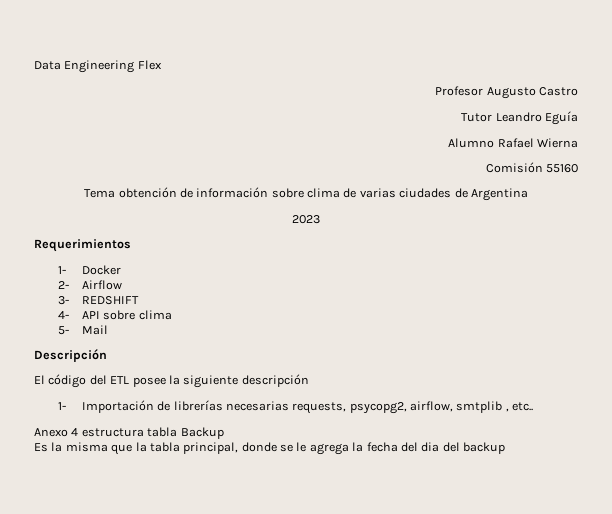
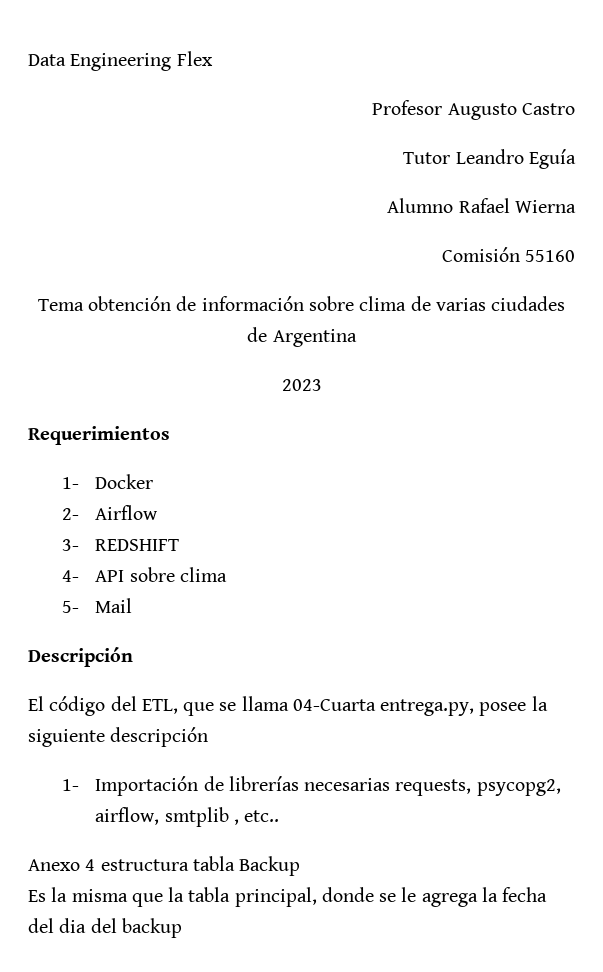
[110,376,130,384] ETL -> [141,696,475,716] ETL, que se llama 04-Cuarta entrega.py,

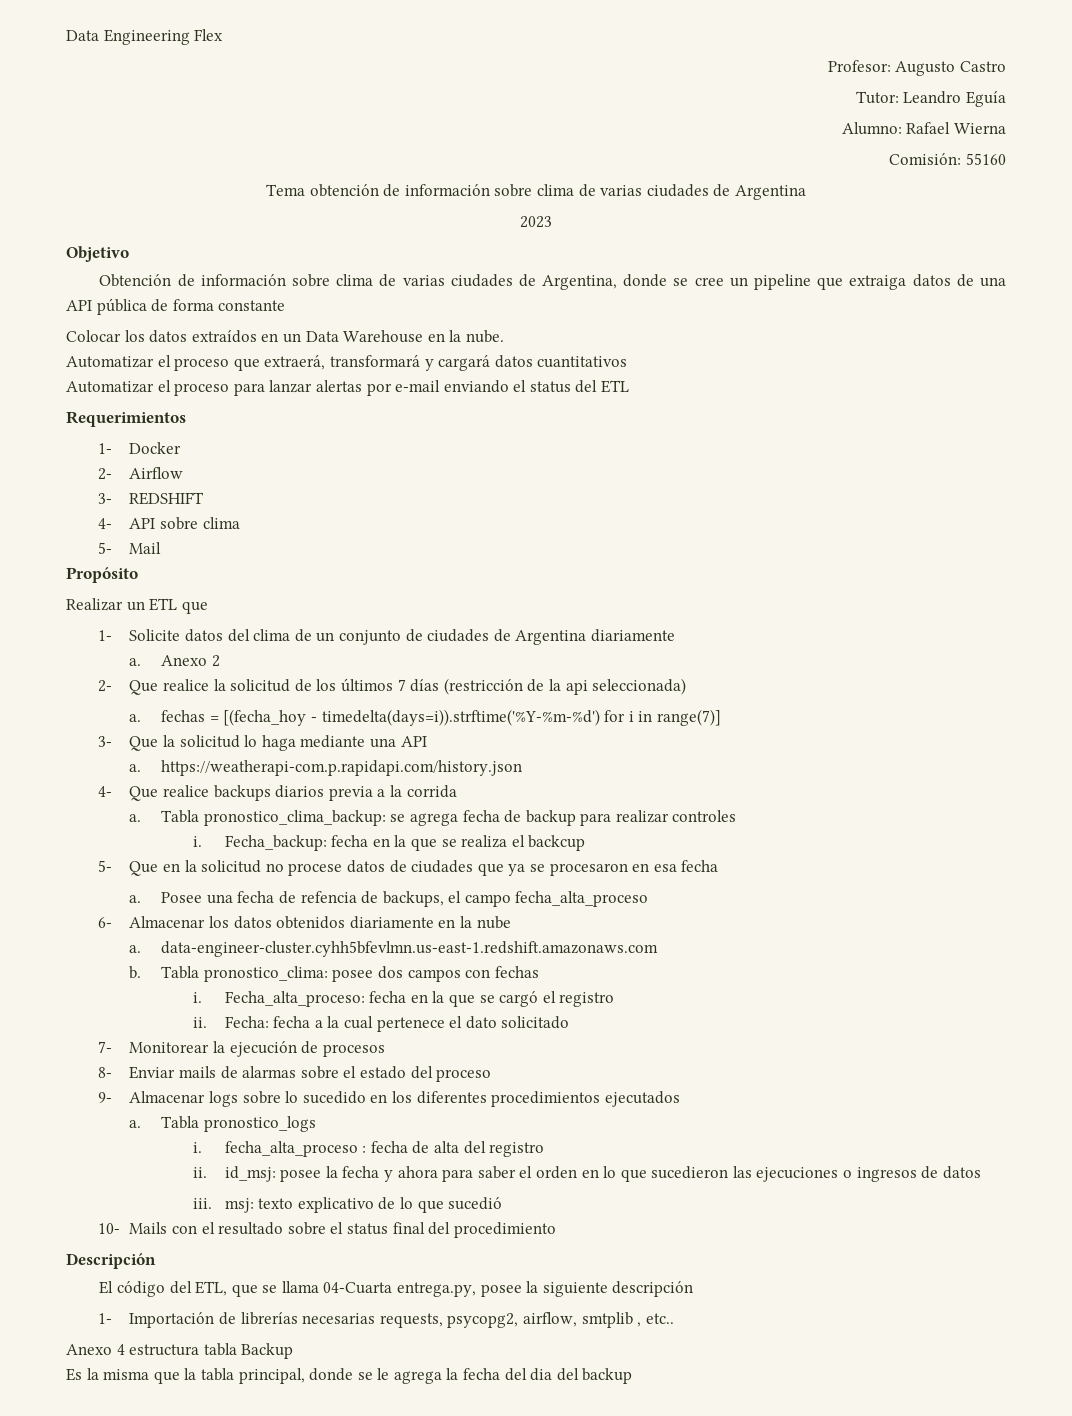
[372,100,443,115] Profesor -> [827,60,891,72] Profesor:
[403,152,451,164] Tutor -> [855,91,899,104] Tutor:
[387,198,454,213] Alumno -> [841,122,902,135] Alumno:
[441,247,520,262] Comisión -> [889,153,962,165] Comisión:
(322, 385) none -> [66,246,129,262] [99,274,1006,290] [66,298,286,315] [66,330,504,343] [66,355,628,371] [66,380,630,396] // Objetivo // Obtención de información sobre clima de varias ciudades de Argentina, donde se cree un pipeline que extraiga datos de una API pública de forma constante // Colocar los datos extraídos en un Data Warehouse en la nube. // Automatizar el proceso que extraerá, transformará y cargará datos cuantitativos // Automatizar el proceso para lanzar alertas por e-mail enviando el status del ETL
(133, 605) none -> [66,567,138,583] [66,598,208,614] [97,629,675,645] [129,655,220,667] [97,678,687,695] [129,709,721,726] [97,735,427,751] [129,760,523,776] [97,785,457,801] [129,810,737,826] [192,835,586,851] [97,860,719,876] [129,891,649,907] [97,916,511,929] [129,941,659,957] [129,966,539,982] [192,991,615,1007] [192,1016,570,1032] [97,1041,385,1057] [97,1066,492,1082] [97,1091,680,1107] [129,1116,316,1132] [192,1141,545,1157] [192,1166,981,1182] [192,1197,503,1213] [97,1222,556,1238] // Propósito // Realizar un ETL que // 1- Solicite datos del clima de un conjunto de ciudades de Argentina diariamente // a. Anexo 2 // 2- Que realice la solicitud de los últimos 7 días (restricción de la api seleccionada) // a. fechas = [(fecha_hoy - timedelta(days=i)).strftime('%Y-%m-%d') for i in range(7)] // 3- Que la solicitud lo haga mediante una API // a. https://weatherapi-com.p.rapidapi.com/history.json // 4- Que realice backups diarios previa a la corrida // a. Tabla pronostico_clima_backup: se agrega fecha de backup para realizar controles // i. Fecha_backup: fecha en la que se realiza el backcup // 5- Que en la solicitud no procese datos de ciudades que ya se procesaron en esa fecha // a. Posee una fecha de refencia de backups, el campo fecha_alta_proceso // 6- Almacenar los datos obtenidos diariamente en la nube // a. data-engineer-cluster.cyhh5bfevlmn.us-east-1.redshift.amazonaws.com // b. Tabla pronostico_clima: posee dos campos con fechas // i. Fecha_alta_proceso: fecha en la que se cargó el registro // ii. Fecha: fecha a la cual pertenece el dato solicitado // 7- Monitorear la ejecución de procesos // 8- Enviar mails de alarmas sobre el estado del proceso // 9- Almacenar logs sobre lo sucedido en los diferentes procedimientos ejecutados // a. Tabla pronostico_logs // i. fecha_alta_proceso : fecha de alta del registro // ii. id_msj: posee la fecha y ahora para saber el orden en lo que sucedieron las ejecuciones o ingresos de datos // iii. msj: texto explicativo de lo que sucedió // 10- Mails con el resultado sobre el status final del procedimiento

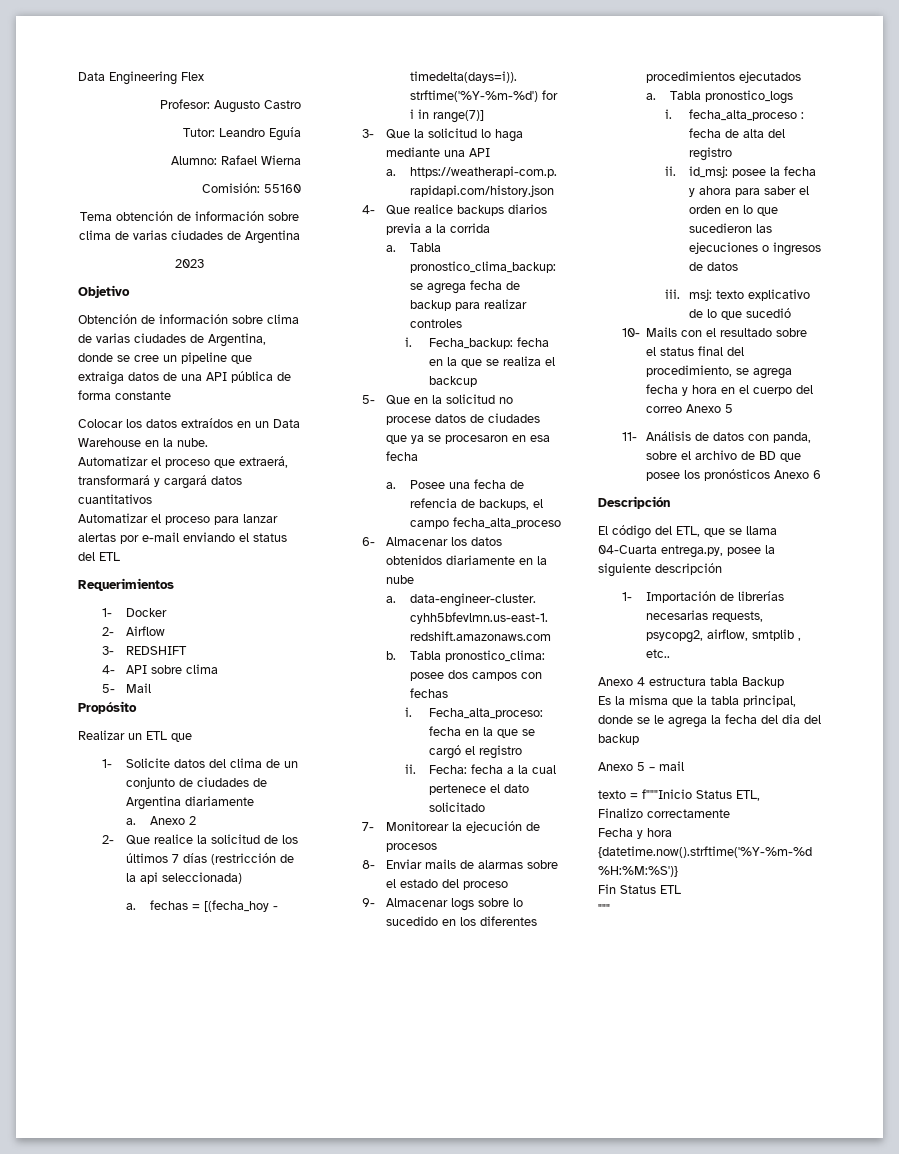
[453,1222,556,1238] procedimiento -> [646,365,793,379] [646,384,814,396] [646,404,734,413] [621,431,811,443] [645,450,801,462] [645,469,821,481] procedimiento, se agrega fecha y hora en el cuerpo del correo Anexo 5 // 11- Análisis de datos con panda, sobre el archivo de BD que posee los pronósticos Anexo 6
(633, 1376) none -> [598,761,684,771] [598,789,760,801] [598,808,730,818] [598,828,672,839] [598,846,812,858] [598,866,678,877] [598,884,681,894] [598,904,610,913] // Anexo 5 – mail // texto = f"""Inicio Status ETL, // Finalizo correctamente // Fecha y hora {datetime.now().strftime('%Y-%m-%d %H:%M:%S')} // Fin Status ETL // """

